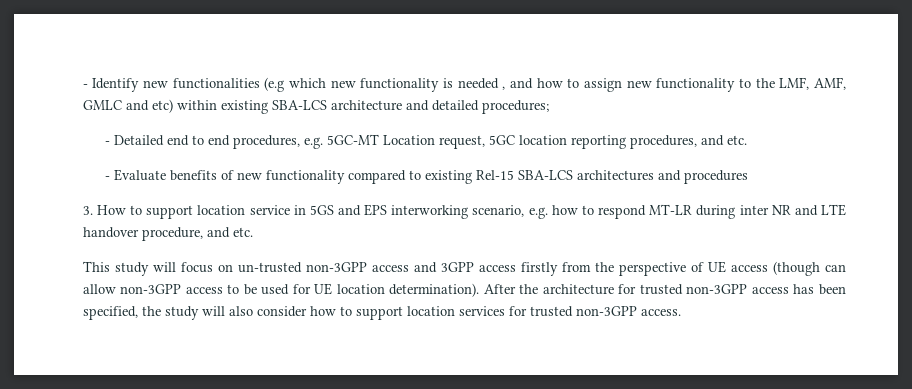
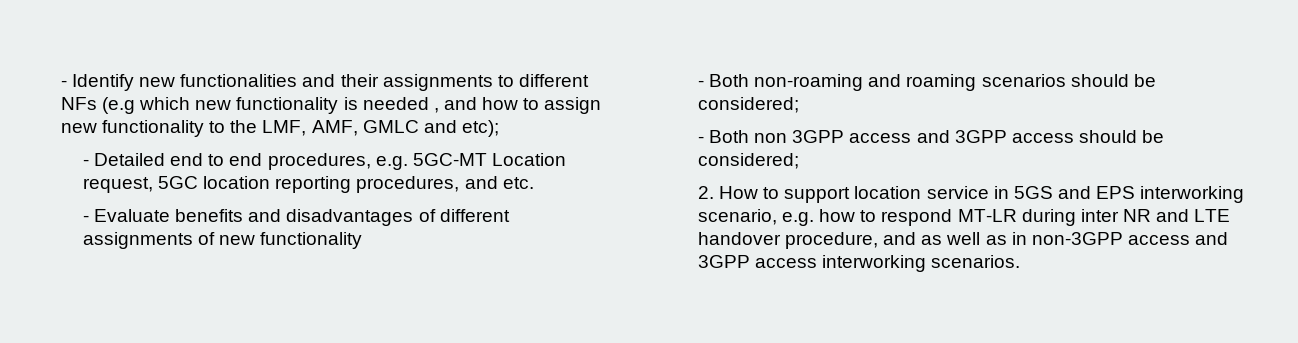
(260, 83) none -> [302,74,589,91] [60,97,97,110] and their assignments to different NFs
[151,99,549,114] etc) within existing SBA-LCS architecture and detailed procedures; -> [461,120,499,137] etc);
[220,170,748,184] [82,206,93,215] of new functionality compared to existing Rel-15 SBA-LCS architectures and procedures // 3. -> [248,209,510,226] [82,232,363,249] [697,74,1156,91] [697,97,799,113] [697,130,1165,143] [697,153,799,169] [697,186,714,199] and disadvantages of different assignments of new functionality // - Both non-roaming and roaming scenarios should be considered; // - Both non 3GPP access and 3GPP access should be considered; // 2.
[232,227,253,237] [82,261,302,276] etc. // This study will focus on un-trusted -> [921,232,1027,245] as well as in
[520,261,847,276] [82,283,846,297] [82,306,681,320] firstly from the perspective of UE access (though can allow non-3GPP access to be used for UE location determination). After the architecture for trusted non-3GPP access has been specified, the study will also consider how to support location services for trusted non-3GPP access. -> [822,255,1021,272] interworking scenarios.

